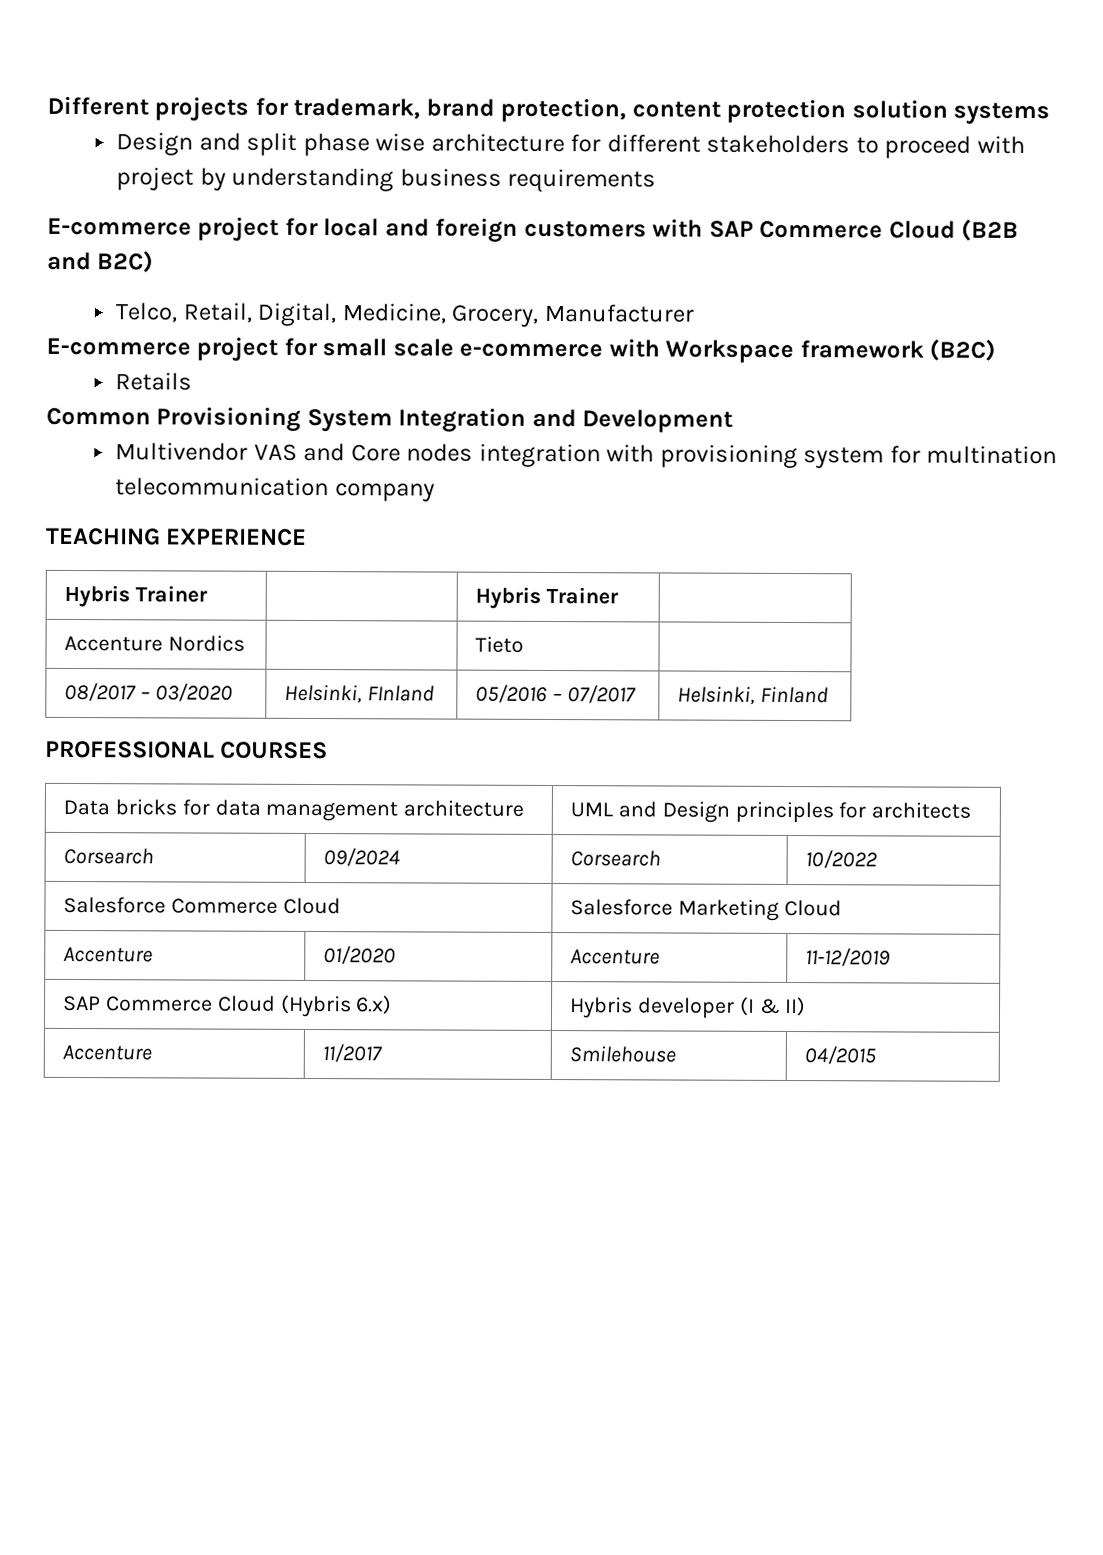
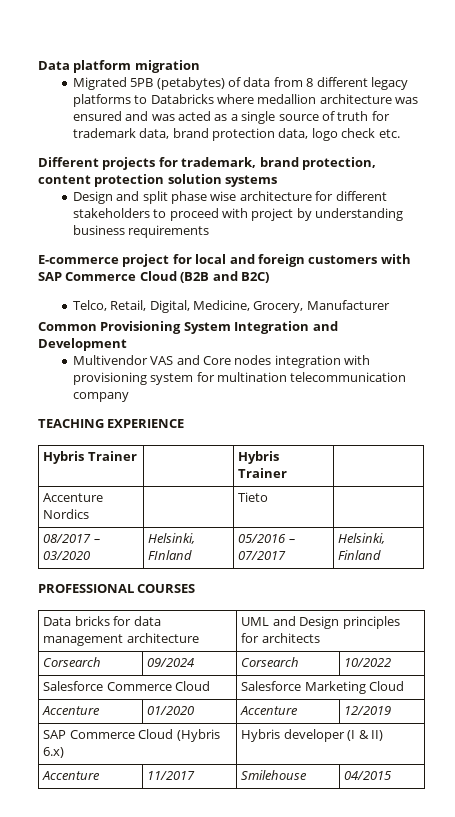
(47, 105) none -> [38,60,200,73] [72,77,408,90] [72,94,419,107] [72,111,390,124] [72,128,400,141] Data platform migration // Migrated 5PB (petabytes) of data from 8 different legacy platforms to Databricks where medallion architecture was ensured and was acted as a single source of truth for trademark data, brand protection data, logo check etc. //
[46,336,997,364] [115,372,193,391] // E-commerce project for small scale e-commerce with Workspace framework (B2C) // Retails -> (390, 305) none
[805,948,892,967] 11-12/2019 -> [344,706,392,715] 12/2019

